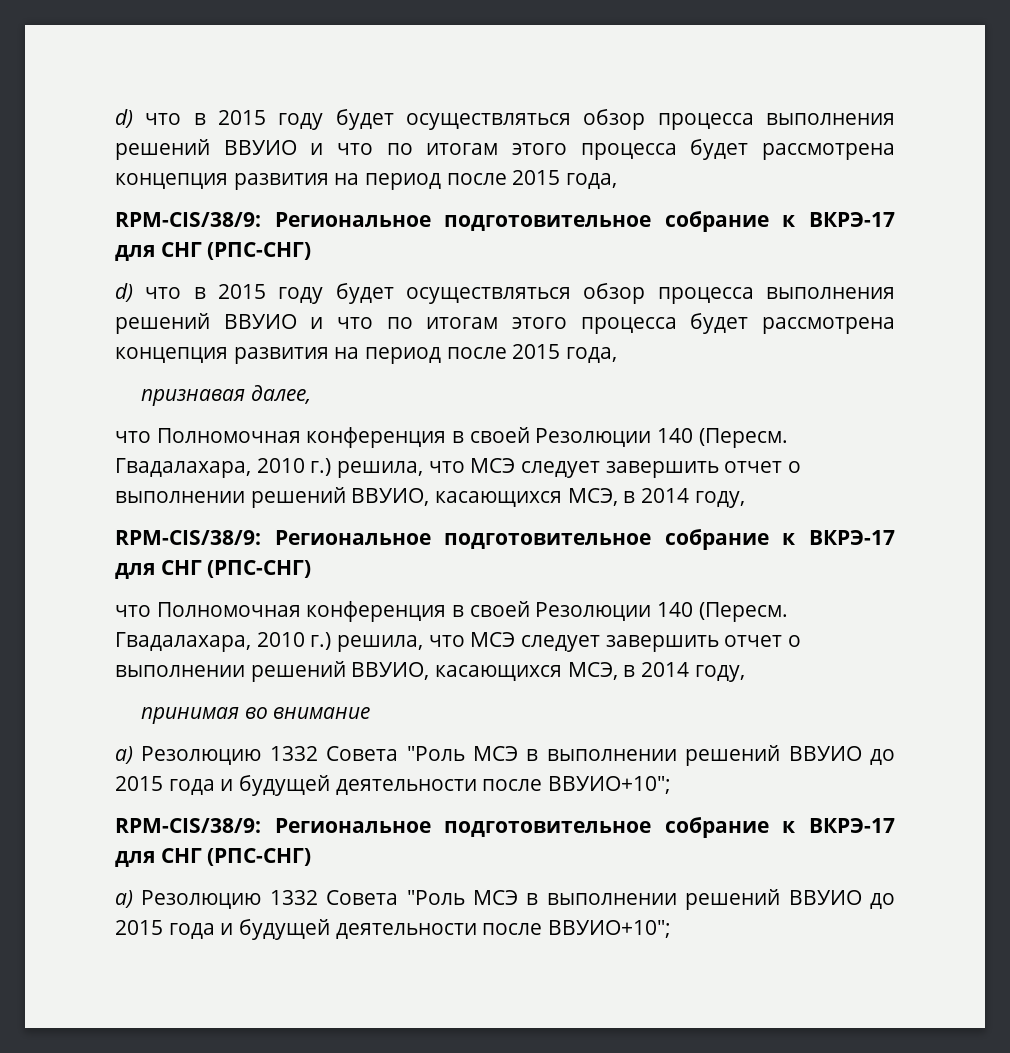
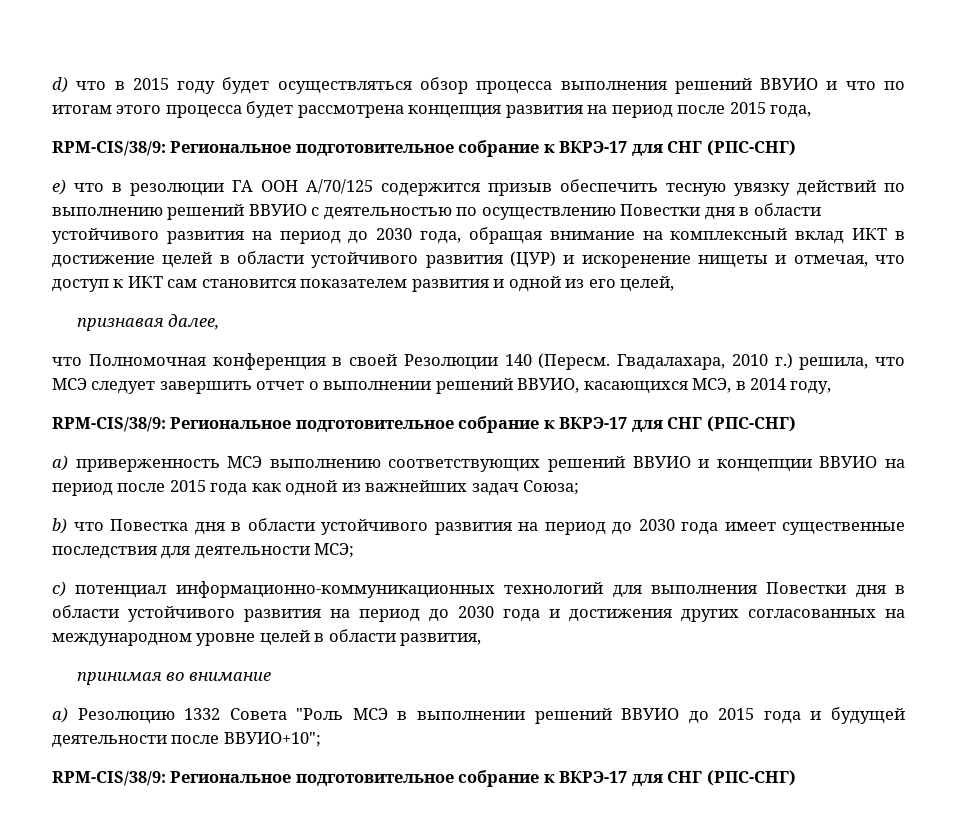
[115,283,896,304] [115,313,895,334] [115,344,618,364] d) что в 2015 году будет осуществляться обзор процесса выполнения решений ВВУИО и что по итогам этого процесса будет рассмотрена концепция развития на период после 2015 года, -> [52,179,905,196] [52,203,821,220] [52,227,905,244] [52,251,906,268] [52,276,675,292] e) что в резолюции ГА ООН А/70/125 содержится призыв обеспечить тесную увязку действий по выполнению решений ВВУИО с деятельностью по осуществлению Повестки дня в области устойчивого развития на период до 2030 года, обращая внимание на комплексный вклад ИКТ в достижение целей в области устойчивого развития (ЦУР) и искоренение нищеты и отмечая, что доступ к ИКТ сам становится показателем развития и одной из его целей,
[115,601,788,622] [115,632,802,652] [115,661,745,682] что Полномочная конференция в своей Резолюции 140 (Пересм. Гвадалахара, 2010 г.) решила, что МСЭ следует завершить отчет о выполнении решений ВВУИО, касающихся МСЭ, в 2014 году, -> [52,455,905,472] [52,480,580,496] [52,518,905,535] [52,543,355,559] [52,581,905,598] [52,605,905,622] [52,629,482,646] a) приверженность МСЭ выполнению соответствующих решений ВВУИО и концепции ВВУИО на период после 2015 года как одной из важнейших задач Союза; // b) что Повестка дня в области устойчивого развития на период до 2030 года имеет существенные последствия для деятельности МСЭ; // c) потенциал информационно-коммуникационных технологий для выполнения Повестки дня в области устойчивого развития на период до 2030 года и достижения других согласованных на международном уровне целей в области развития,
[115,889,895,910] [115,919,672,940] // a) Резолюцию 1332 Совета "Роль МСЭ в выполнении решений ВВУИО до 2015 года и будущей деятельности после ВВУИО+10"; -> (796, 778) none

